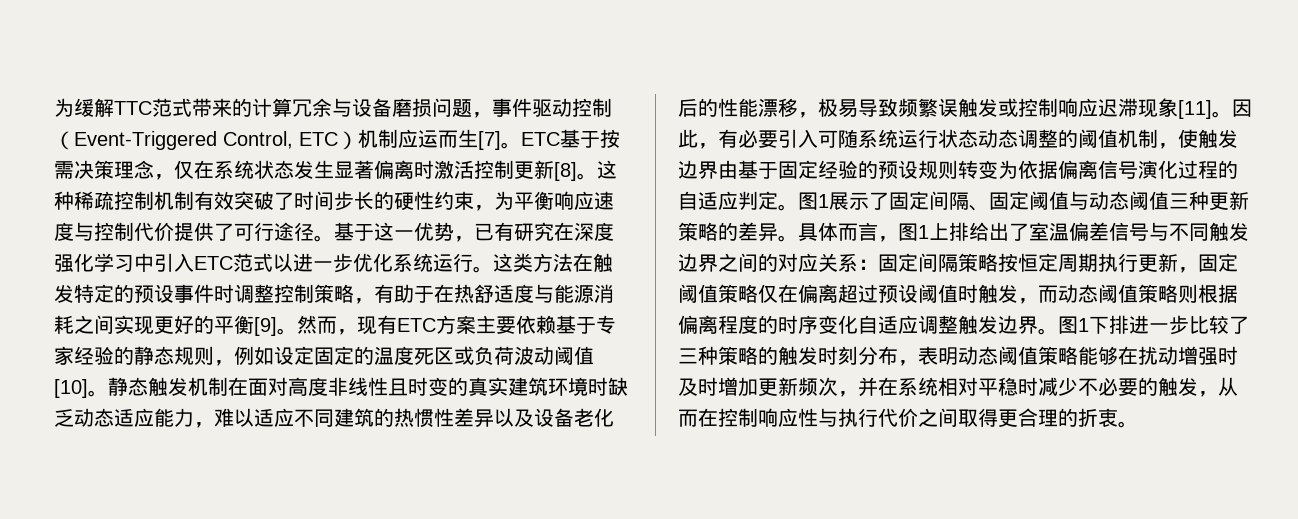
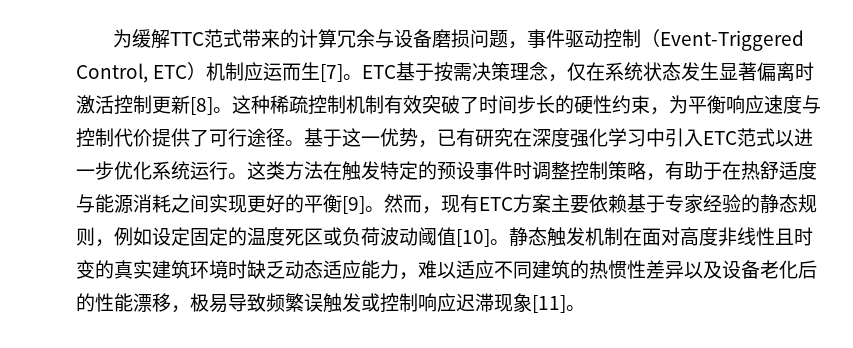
[1232,99,1252,117] [678,129,1238,149] [678,160,1238,179] [678,191,1249,211] [678,222,1249,242] [678,253,1238,273] [678,284,1238,304] [678,315,1249,335] [678,346,1238,366] [678,377,1238,397] [678,408,1138,428] 因此，有必要引入可随系统运行状态动态调整的阈值机制，使触发边界由基于固定经验的预设规则转变为依据偏离信号演化过程的自适应判定。图1展示了固定间隔、固定阈值与动态阈值三种更新策略的差异。具体而言，图1上排给出了室温偏差信号与不同触发边界之间的对应关系：固定间隔策略按恒定周期执行更新，固定阈值策略仅在偏离超过预设阈值时触发，而动态阈值策略则根据偏离程度的时序变化自适应调整触发边界。图1下排进一步比较了三种策略的触发时刻分布，表明动态阈值策略能够在扰动增强时及时增加更新频次，并在系统相对平稳时减少不必要的触发，从而在控制响应性与执行代价之间取得更合理的折衷。 -> (585, 308) none

